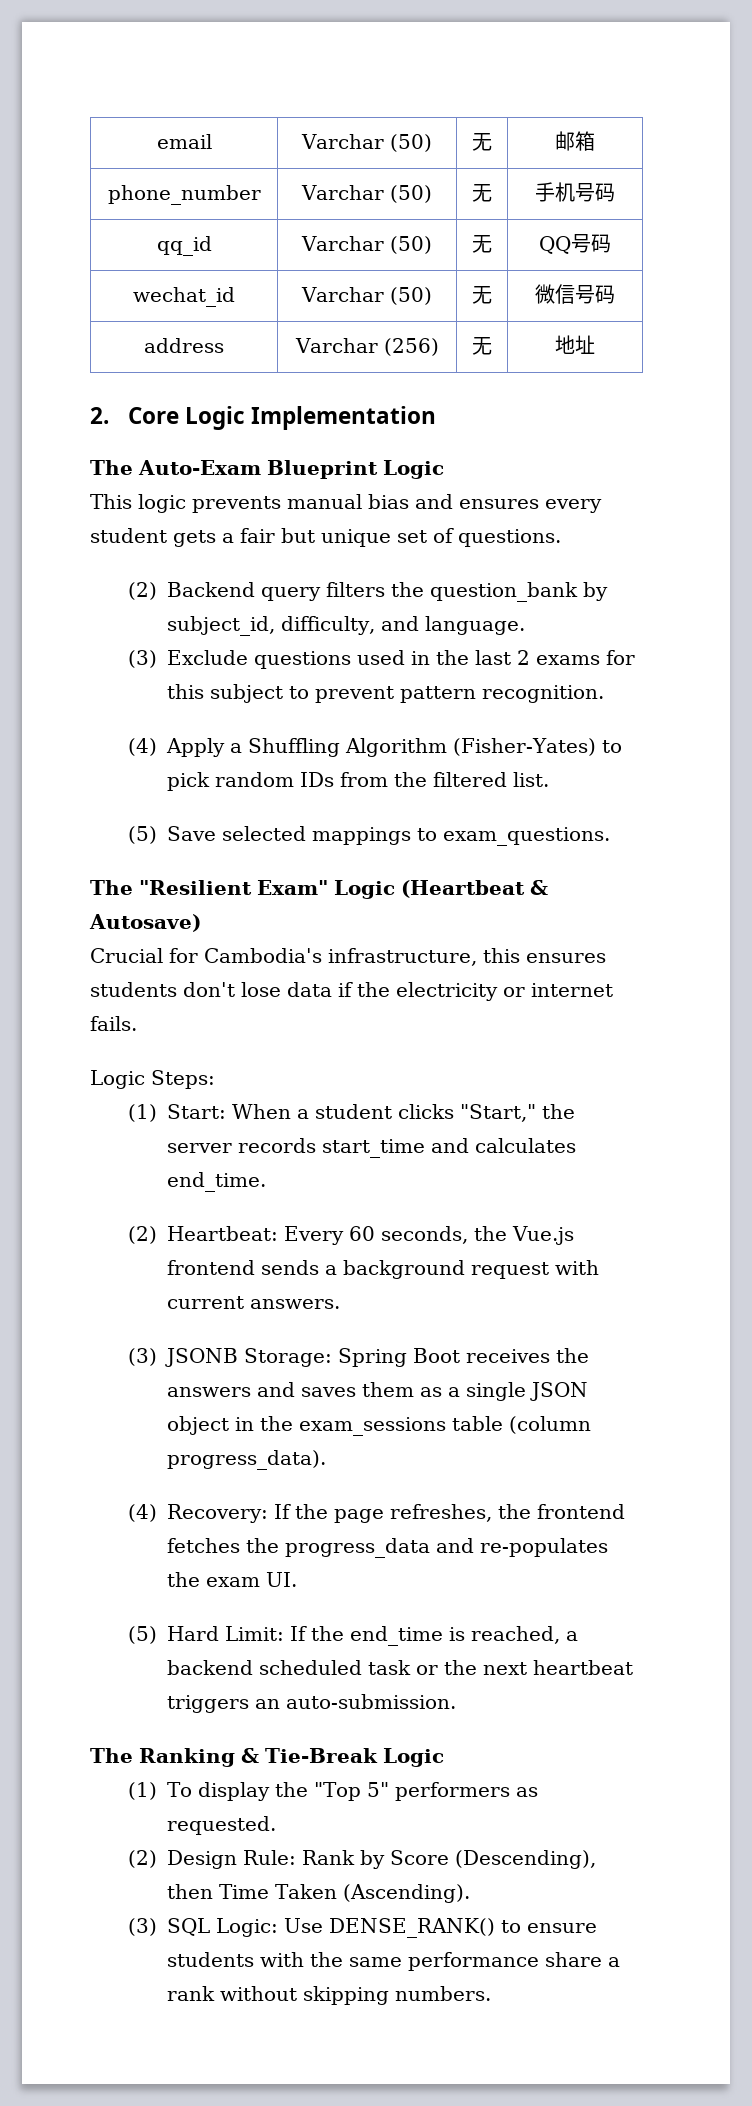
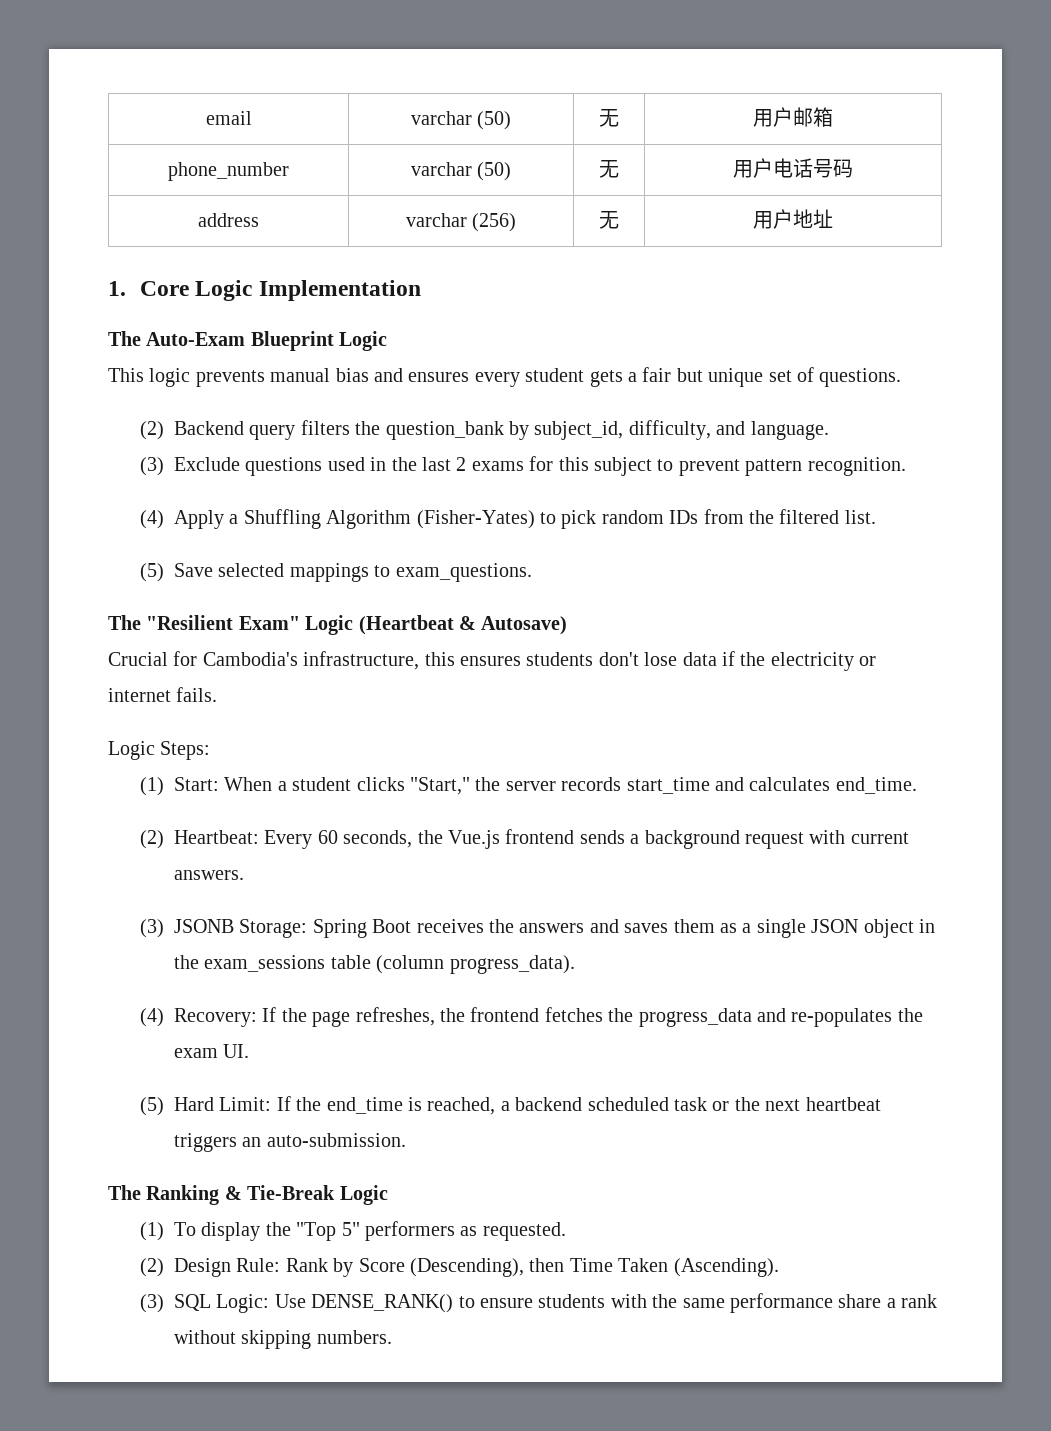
[301,134,432,152] [472,133,492,151] Varchar (50) | 无 | -> [410,111,512,130] [599,109,619,127] [753,107,793,127] varchar (50) | 无 | 用户
[301,185,432,203] [472,184,492,202] [535,182,615,202] [156,236,212,256] [301,236,432,254] [472,235,492,253] [539,234,611,254] [133,287,235,307] [301,287,432,305] [472,286,492,304] [535,284,575,304] Varchar (50) | 无 | 手机号码 // qq_id | Varchar (50) | 无 | QQ号码 // wechat_id | Varchar (50) | 无 | 微信 -> [410,162,512,181] [599,160,619,178] [733,158,813,178] varchar (50) | 无 | 用户电话
[294,338,378,353] Varchar -> [405,213,467,227] varchar
(492, 346) none -> [753,209,793,229] 用户
[90,407,109,424] 2. -> [108,281,126,296] 1.

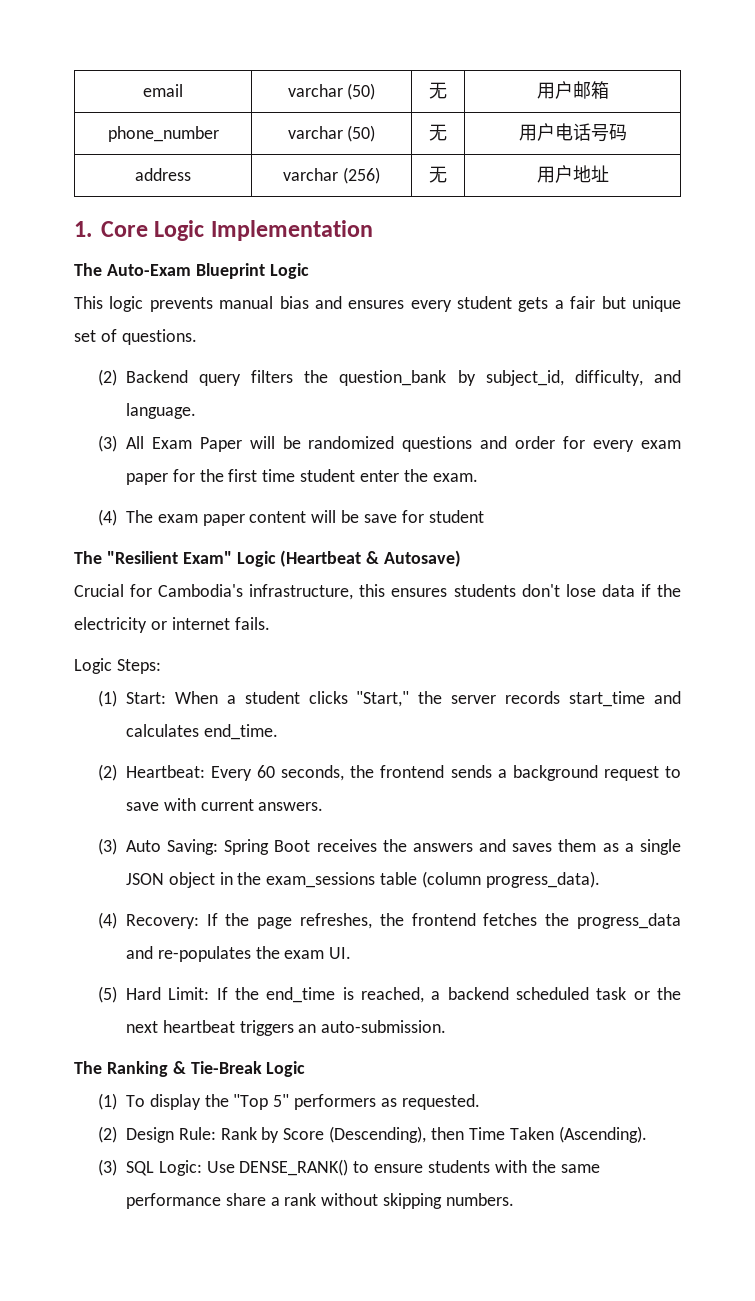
[173,456,906,476] [139,509,876,529] [139,563,532,582] Exclude questions used in the last 2 exams for this subject to prevent pattern recognition. // (4) Apply a Shuffling Algorithm (Fisher-Yates) to pick random IDs from the filtered list. // (5) Save selected mappings to exam_questions. -> [125,436,681,452] [125,469,478,485] [97,509,484,526] All Exam Paper will be randomized questions and order for every exam paper for the first time student enter the exam. // (4) The exam paper content will be save for student
[447,830,500,849] Vue.js -> (375, 771) none
(804, 840) none -> [665,766,681,778] [125,802,159,811] to save
[173,919,308,938] JSONB Storage: -> [125,839,219,855] Auto Saving:

